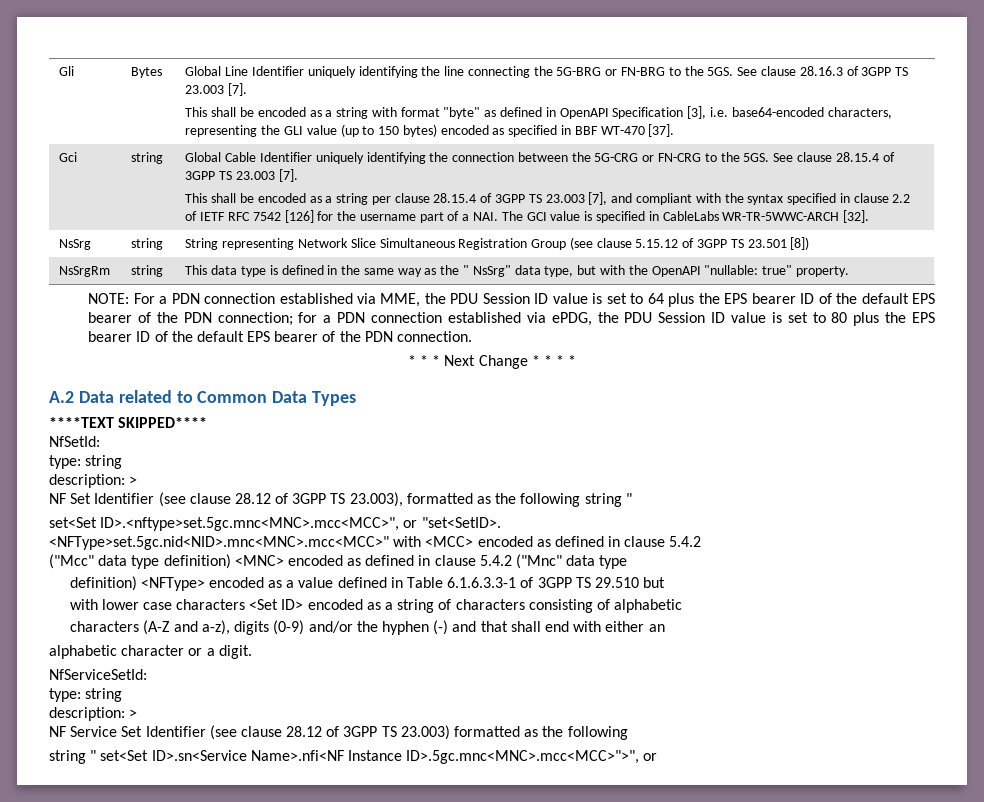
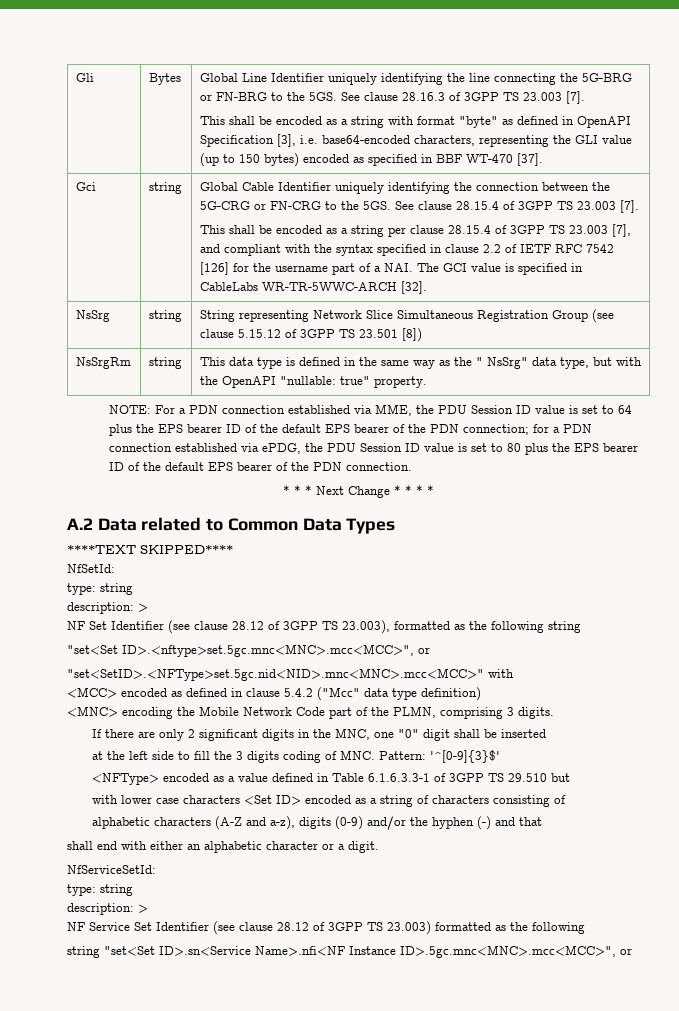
[625,493,632,504] [49,517,97,528] " // set<Set -> [67,645,118,655] // "set<Set
[421,517,501,528] [49,536,422,550] "set<SetID>. // <NFType>set.5gc.nid<NID>.mnc<MNC>.mcc<MCC>" with -> [67,668,514,681] // "set<SetID>.<NFType>set.5gc.nid<NID>.mnc<MNC>.mcc<MCC>" with //
(702, 541) // -> (313, 692) none
[234,554,628,569] [69,576,137,591] <MNC> encoded as defined in clause 5.4.2 ("Mnc" data type // definition) -> [67,706,554,719] [91,728,546,741] [91,750,500,763] // <MNC> encoding the Mobile Network Code part of the PLMN, comprising 3 digits. // If there are only 2 significant digits in the MNC, one "0" digit shall be inserted // at the left side to fill the 3 digits coding of MNC. Pattern: '^[0-9]{3}$' //
[614,599,683,613] alphabetic // -> [91,817,150,829] // alphabetic
(508, 626) none -> (542, 821) //
(665, 628) // -> (201, 847) none
[90,750,149,761] " set<Set -> [104,946,155,956] "set<Set
[406,750,640,764] ID>.5gc.mnc<MNC>.mcc<MCC>">", -> [400,945,616,958] ID>.5gc.mnc<MNC>.mcc<MCC>",

